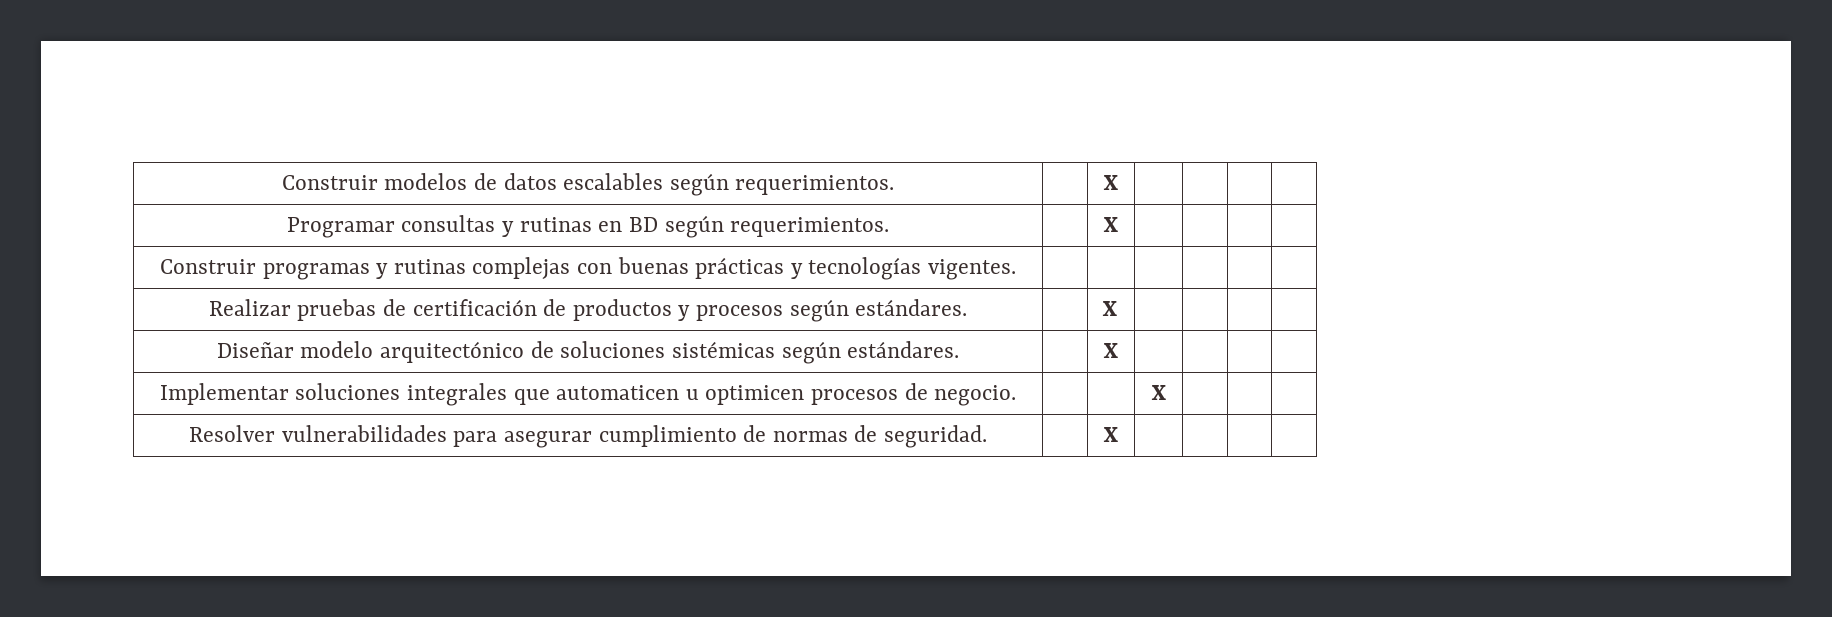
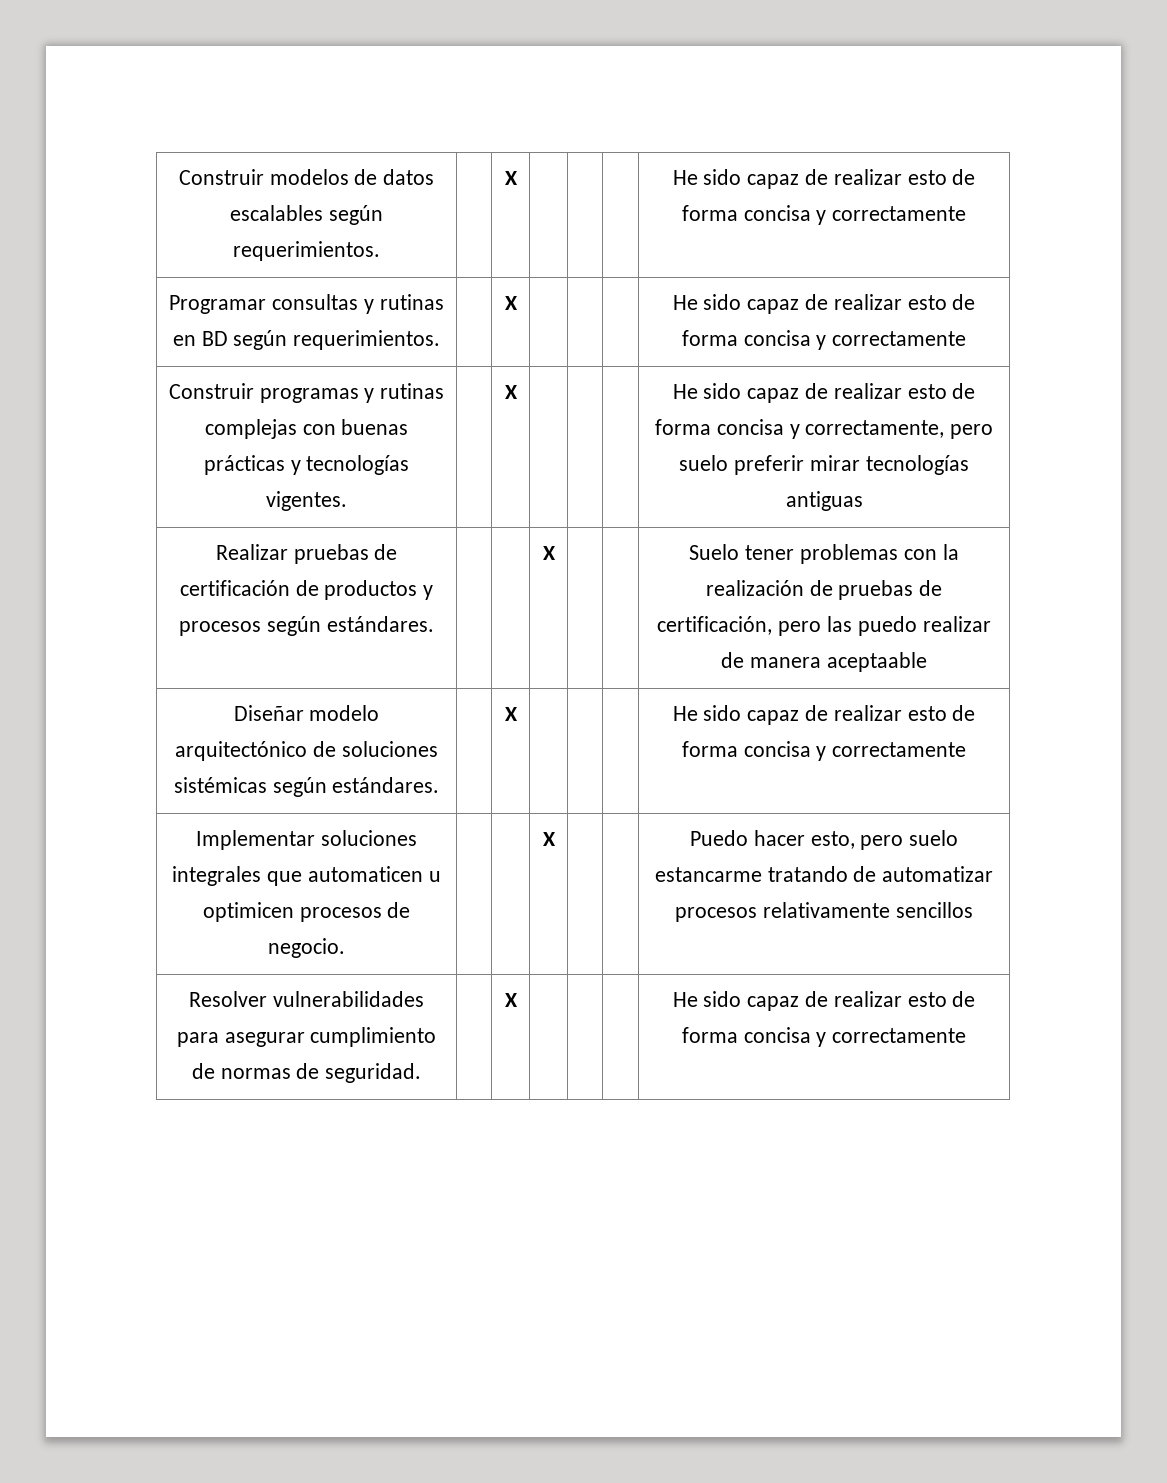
(1118, 182) none -> [672,169,976,189] [681,205,967,225] He sido capaz de realizar esto de forma concisa y correctamente
(1118, 224) none -> [672,294,976,314] [681,330,967,350] He sido capaz de realizar esto de forma concisa y correctamente
(1017, 269) | | | | -> [504,385,518,399] [672,383,976,403] [654,419,994,439] [679,455,969,475] [785,491,863,511] X | | | | He sido capaz de realizar esto de forma concisa y correctamente, pero suelo preferir mirar tecnologías antiguas
[1102,301,1118,316] X | | | | -> [542,546,556,560] [689,544,959,564] [705,580,943,600] [657,616,991,636] [721,652,927,672] | X | | | Suelo tener problemas con la realización de pruebas de certificación, pero las puedo realizar de manera aceptaable
(1118, 350) none -> [672,705,976,725] [681,741,967,761] He sido capaz de realizar esto de forma concisa y correctamente
(1166, 392) none -> [689,830,959,850] [654,866,994,882] [675,902,973,922] Puedo hacer esto, pero suelo estancarme tratando de automatizar procesos relativamente sencillos
(1118, 434) none -> [672,991,976,1011] [681,1027,967,1047] He sido capaz de realizar esto de forma concisa y correctamente

